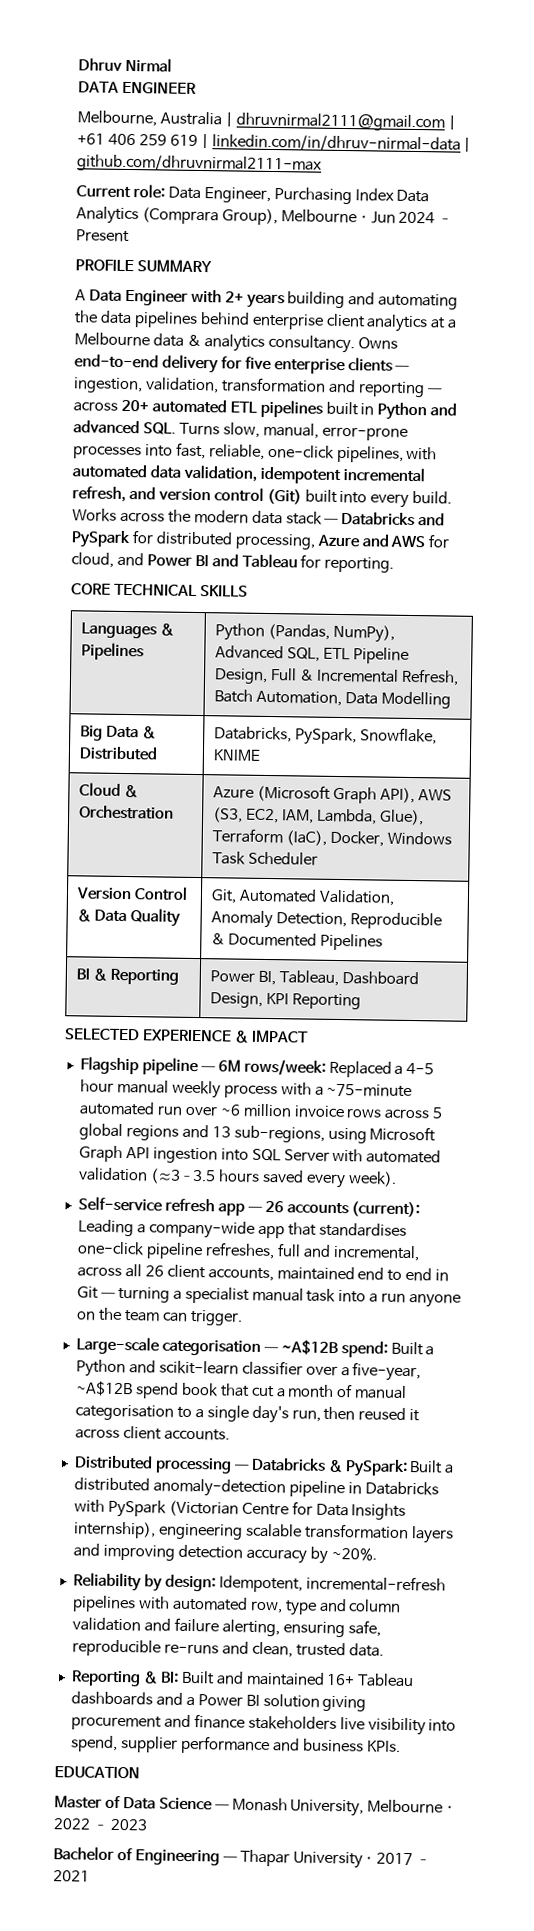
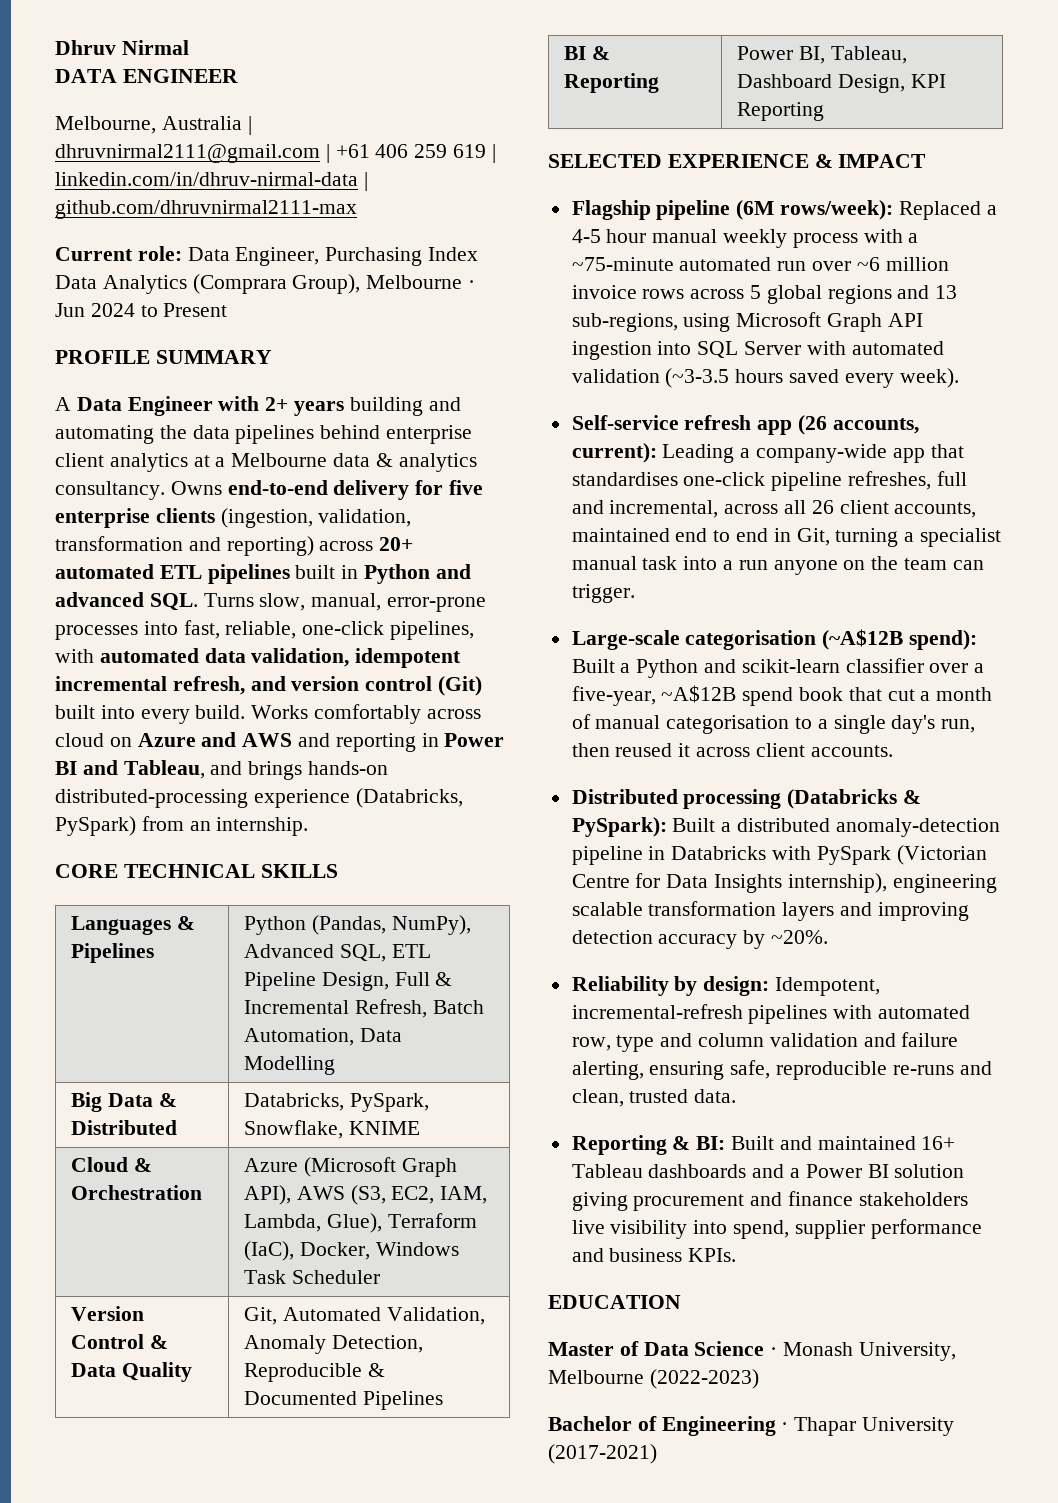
[438,217,453,224] – -> [140,305,158,317] to
[395,364,411,371] [73,377,143,394] — ingestion, -> [220,508,313,528] (ingestion,
[357,381,443,398] reporting — -> [226,536,314,556] reporting)
[119,509,446,527] [71,530,451,550] [71,552,395,573] across the modern data stack — Databricks and PySpark for distributed processing, Azure and AWS for cloud, and Power BI and Tableau for reporting. -> [314,704,481,724] [55,732,505,752] [55,760,389,780] [55,788,463,808] [55,816,309,836] comfortably across cloud on Azure and AWS and reporting in Power BI and Tableau, and brings hands-on distributed-processing experience (Databricks, PySpark) from an internship.
[200,1059,326,1076] — 6M rows/week: -> [736,200,894,220] (6M rows/week):
[149,1168,216,1185] (≈3–3.5 -> [665,368,730,388] (~3-3.5
[247,1200,421,1218] — 26 accounts (current): -> [798,415,919,435] [571,443,657,463] (26 accounts, current):
[76,1286,116,1299] Git — -> [796,528,830,546] Git,
[263,1339,388,1358] — ~A$12B spend: -> [822,629,978,650] (~A$12B spend):
[233,1457,408,1478] — Databricks & PySpark: -> [787,789,922,809] [571,817,667,837] (Databricks & PySpark):
[214,1803,230,1810] — -> [770,1347,778,1356] ·
[446,1805,455,1813] [53,1818,148,1831] · 2022 – 2023 -> [649,1369,759,1389] (2022-2023)
[222,1855,238,1862] — -> [781,1422,789,1431] ·
[365,1852,431,1866] [53,1870,90,1882] · 2017 – 2021 -> [548,1444,657,1464] (2017-2021)

